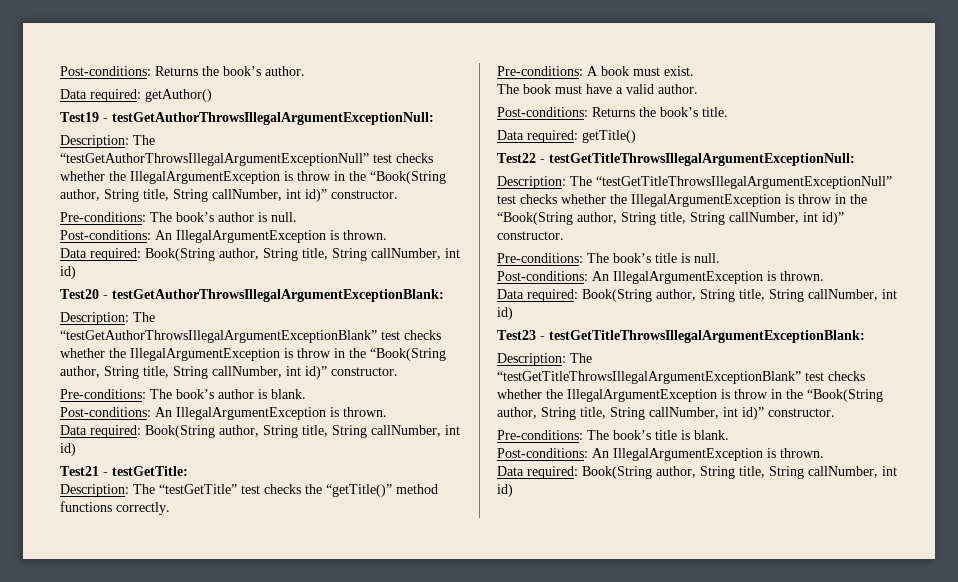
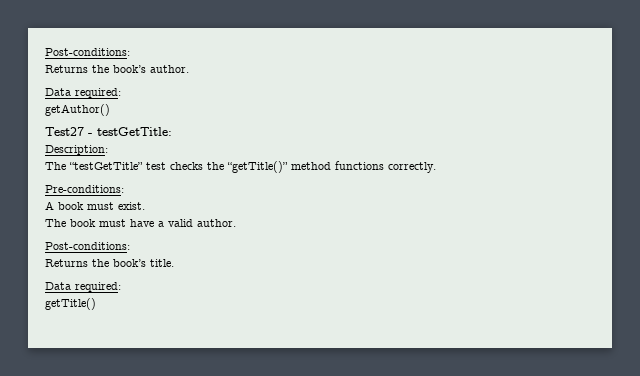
[60,66,151,76] Post-conditions: -> [45,48,130,56] Post-conditions: //
(141, 95) none -> (121, 93) //
[60,112,434,125] [60,135,155,148] [60,153,433,166] [60,171,446,184] [60,189,398,202] [60,212,297,222] [60,230,387,243] [60,248,460,261] [60,266,76,279] [60,289,444,302] [60,312,155,325] [60,330,441,343] [60,348,446,361] [60,366,398,379] [60,389,306,399] [60,407,387,420] [60,425,460,438] [60,443,76,456] [60,466,99,476] Test19 - testGetAuthorThrowsIllegalArgumentExceptionNull: // Description: The “testGetAuthorThrowsIllegalArgumentExceptionNull” test checks whether the IllegalArgumentException is throw in the “Book(String author, String title, String callNumber, int id)” constructor. // Pre-conditions: The book’s author is null. // Post-conditions: An IllegalArgumentException is thrown. // Data required: Book(String author, String title, String callNumber, int id) // Test20 - testGetAuthorThrowsIllegalArgumentExceptionBlank: // Description: The “testGetAuthorThrowsIllegalArgumentExceptionBlank” test checks whether the IllegalArgumentException is throw in the “Book(String author, String title, String callNumber, int id)” constructor. // Pre-conditions: The book’s author is blank. // Post-conditions: An IllegalArgumentException is thrown. // Data required: Book(String author, String title, String callNumber, int id) // Test21 -> [45,127,84,136] Test27
(129, 490) none -> (108, 150) //
(583, 71) none -> (124, 189) //
(588, 112) none -> (130, 246) //
(578, 136) none -> (121, 287) //
[497,153,855,166] [497,176,892,189] [497,194,867,207] [497,212,844,225] [497,231,564,240] [497,253,720,263] [497,271,824,284] [497,289,897,302] [497,307,513,320] [497,330,865,343] [497,353,592,366] [497,371,865,384] [497,389,883,402] [497,407,835,420] [497,430,729,440] [497,448,824,461] [497,466,897,479] [497,484,513,497] // Test22 - testGetTitleThrowsIllegalArgumentExceptionNull: // Description: The “testGetTitleThrowsIllegalArgumentExceptionNull” test checks whether the IllegalArgumentException is throw in the “Book(String author, String title, String callNumber, int id)” constructor. // Pre-conditions: The book’s title is null. // Post-conditions: An IllegalArgumentException is thrown. // Data required: Book(String author, String title, String callNumber, int id) // Test23 - testGetTitleThrowsIllegalArgumentExceptionBlank: // Description: The “testGetTitleThrowsIllegalArgumentExceptionBlank” test checks whether the IllegalArgumentException is throw in the “Book(String author, String title, String callNumber, int id)” constructor. // Pre-conditions: The book’s title is blank. // Post-conditions: An IllegalArgumentException is thrown. // Data required: Book(String author, String title, String callNumber, int id) -> (96, 304) none

